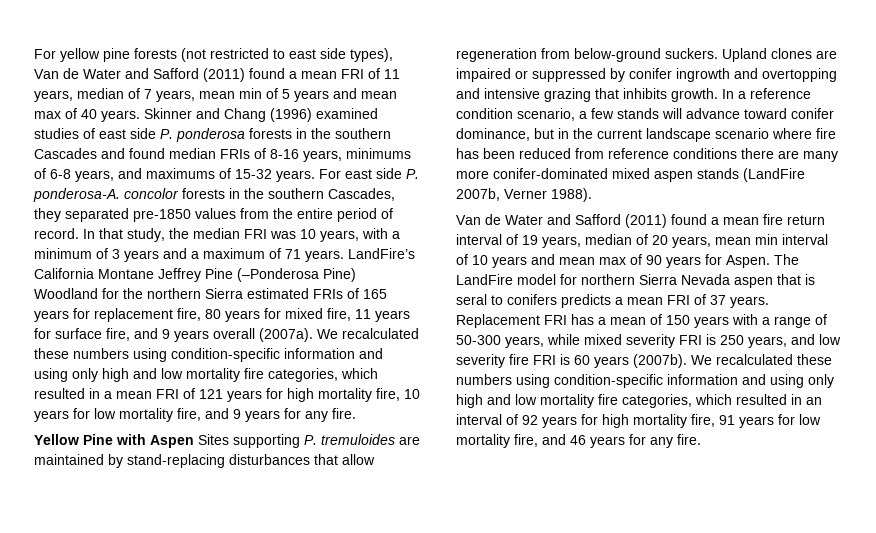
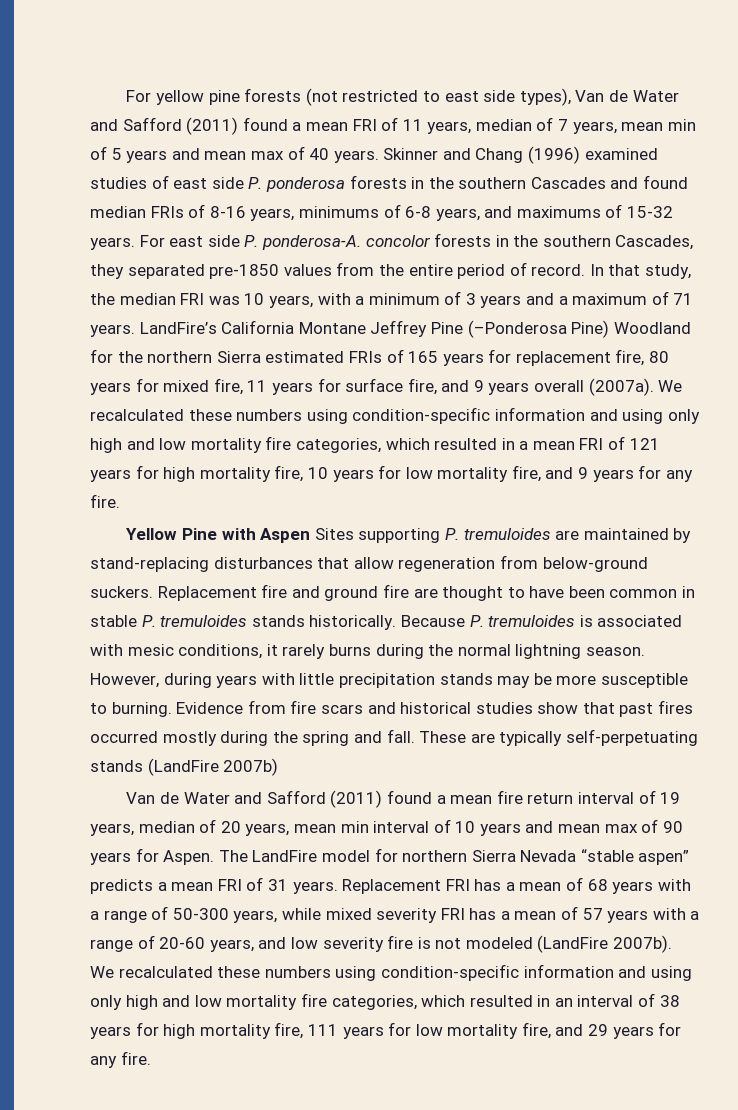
[722,48,837,62] [456,68,837,82] [456,88,811,102] [456,108,834,121] [456,128,836,142] [456,148,838,162] [456,168,805,182] [456,188,592,202] Upland clones are impaired or suppressed by conifer ingrowth and overtopping and intensive grazing that inhibits growth. In a reference condition scenario, a few stands will advance toward conifer dominance, but in the current landscape scenario where fire has been reduced from reference conditions there are many more conifer-dominated mixed aspen stands (LandFire 2007b, Verner 1988). -> [157,584,696,601] [90,615,683,630] [90,644,645,659] [90,673,688,688] [90,700,694,717] [90,729,698,746] [90,758,279,776] Replacement fire and ground fire are thought to have been common in stable P. tremuloides stands historically. Because P. tremuloides is associated with mesic conditions, it rarely burns during the normal lightning season. However, during years with little precipitation stands may be more susceptible to burning. Evidence from fire scars and historical studies show that past fires occurred mostly during the spring and fall. These are typically self-perpetuating stands (LandFire 2007b)
[734,274,815,288] [456,294,557,305] aspen that is seral to conifers -> [580,849,690,865] “stable aspen”
[710,295,726,305] 37 -> [267,879,288,891] 31
[666,315,690,325] 150 -> [587,879,608,891] 68
[706,334,744,345] is 250 -> [469,906,700,923] [90,935,206,952] has a mean of 57 years with a range of 20-60
[533,354,687,368] FRI is 60 years (2007b). -> [417,935,673,953] is not modeled (LandFire 2007b).
[522,414,821,428] [456,434,586,448] 92 years for high mortality fire, 91 years for low mortality fire, and 46 -> [659,995,680,1007] [90,1022,609,1039] 38 years for high mortality fire, 111 years for low mortality fire, and 29

